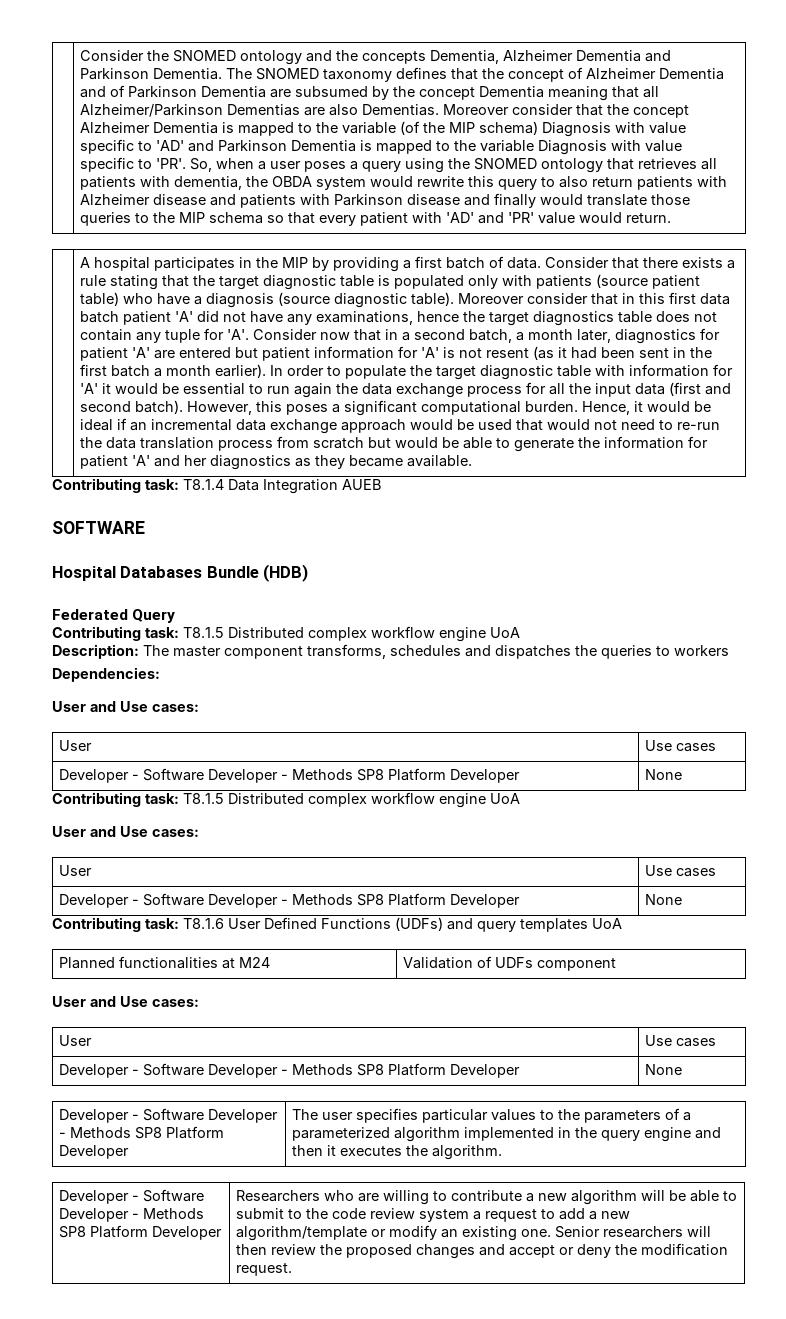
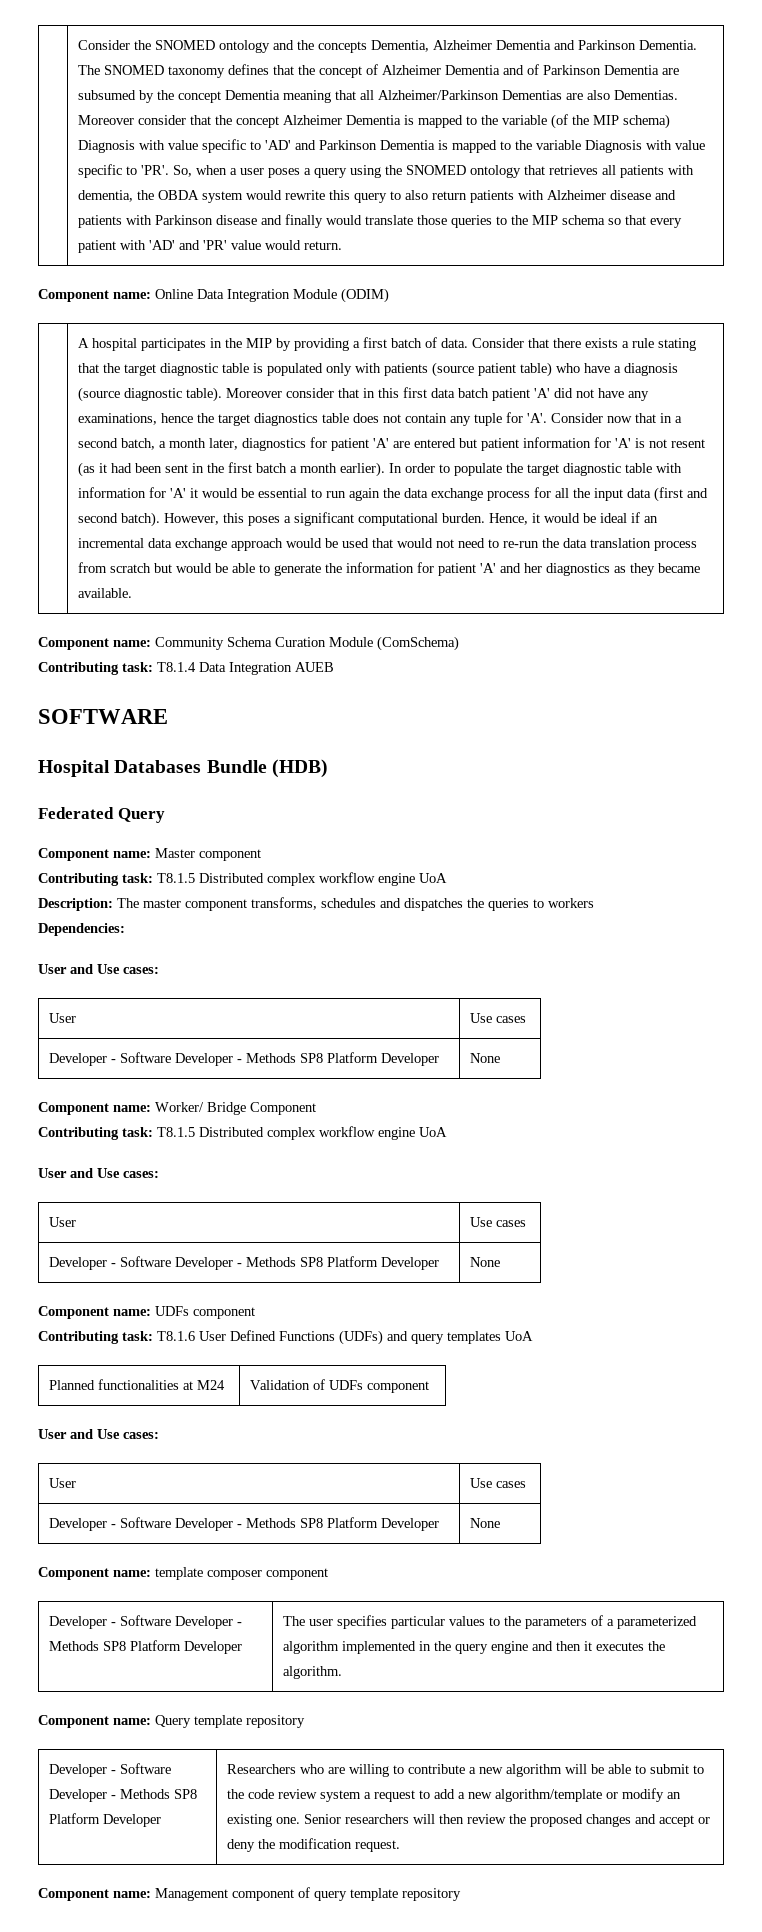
(672, 218) none -> [38,288,389,303] // Component name: Online Data Integration Module (ODIM)
(473, 461) none -> [38,636,459,651] // Component name: Community Schema Curation Module (ComSchema)
(176, 616) none -> [38,848,261,861] // Component name: Master component
(683, 774) none -> [38,1102,316,1115] // Component name: Worker/ Bridge Component
(683, 899) none -> [38,1306,255,1319] // Component name: UDFs component
(683, 1069) none -> [38,1567,328,1580] // Component name: template composer component
(503, 1152) none -> [38,1715,305,1728] // Component name: Query template repository
(293, 1269) none -> [38,1887,461,1901] // Component name: Management component of query template repository

